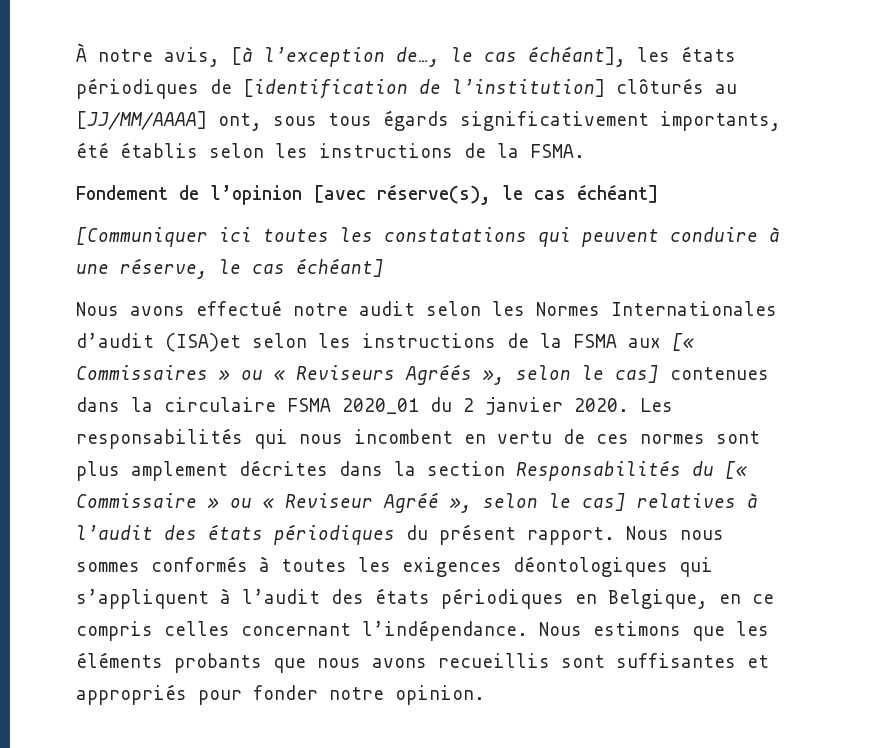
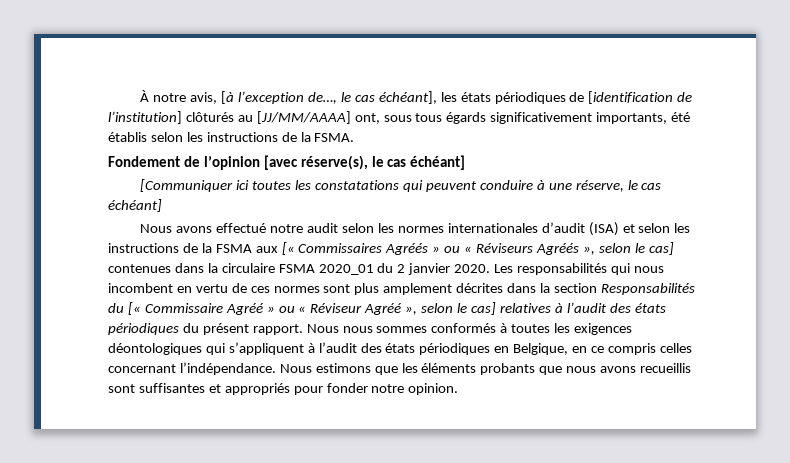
[536,301,777,316] [76,333,241,352] Normes Internationales d’audit (ISA)et -> [397,222,635,236] normes internationales d’audit (ISA) et
[218,365,395,381] » ou « Reviseurs -> [385,243,534,255] Agréés » ou « Réviseurs
[207,493,373,509] » ou « Reviseur -> [225,303,363,315] Agréé » ou « Réviseur

